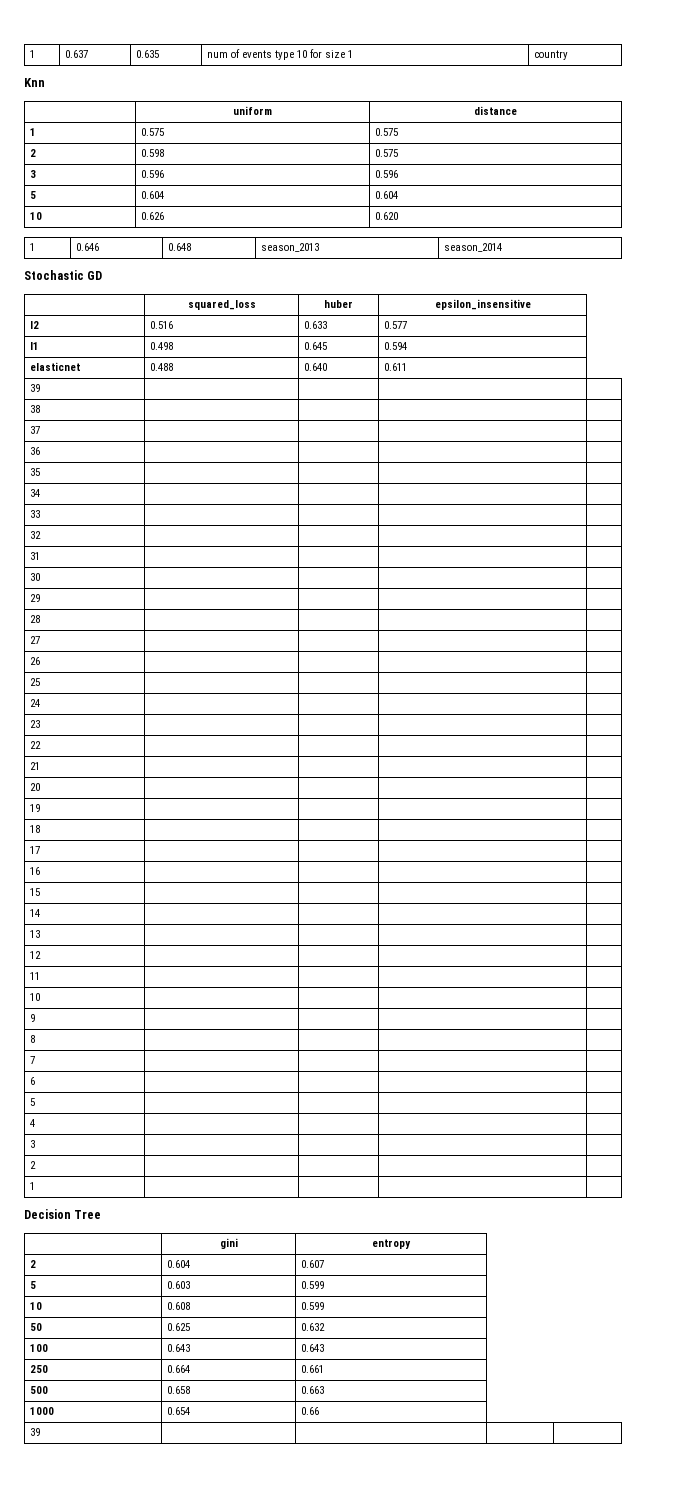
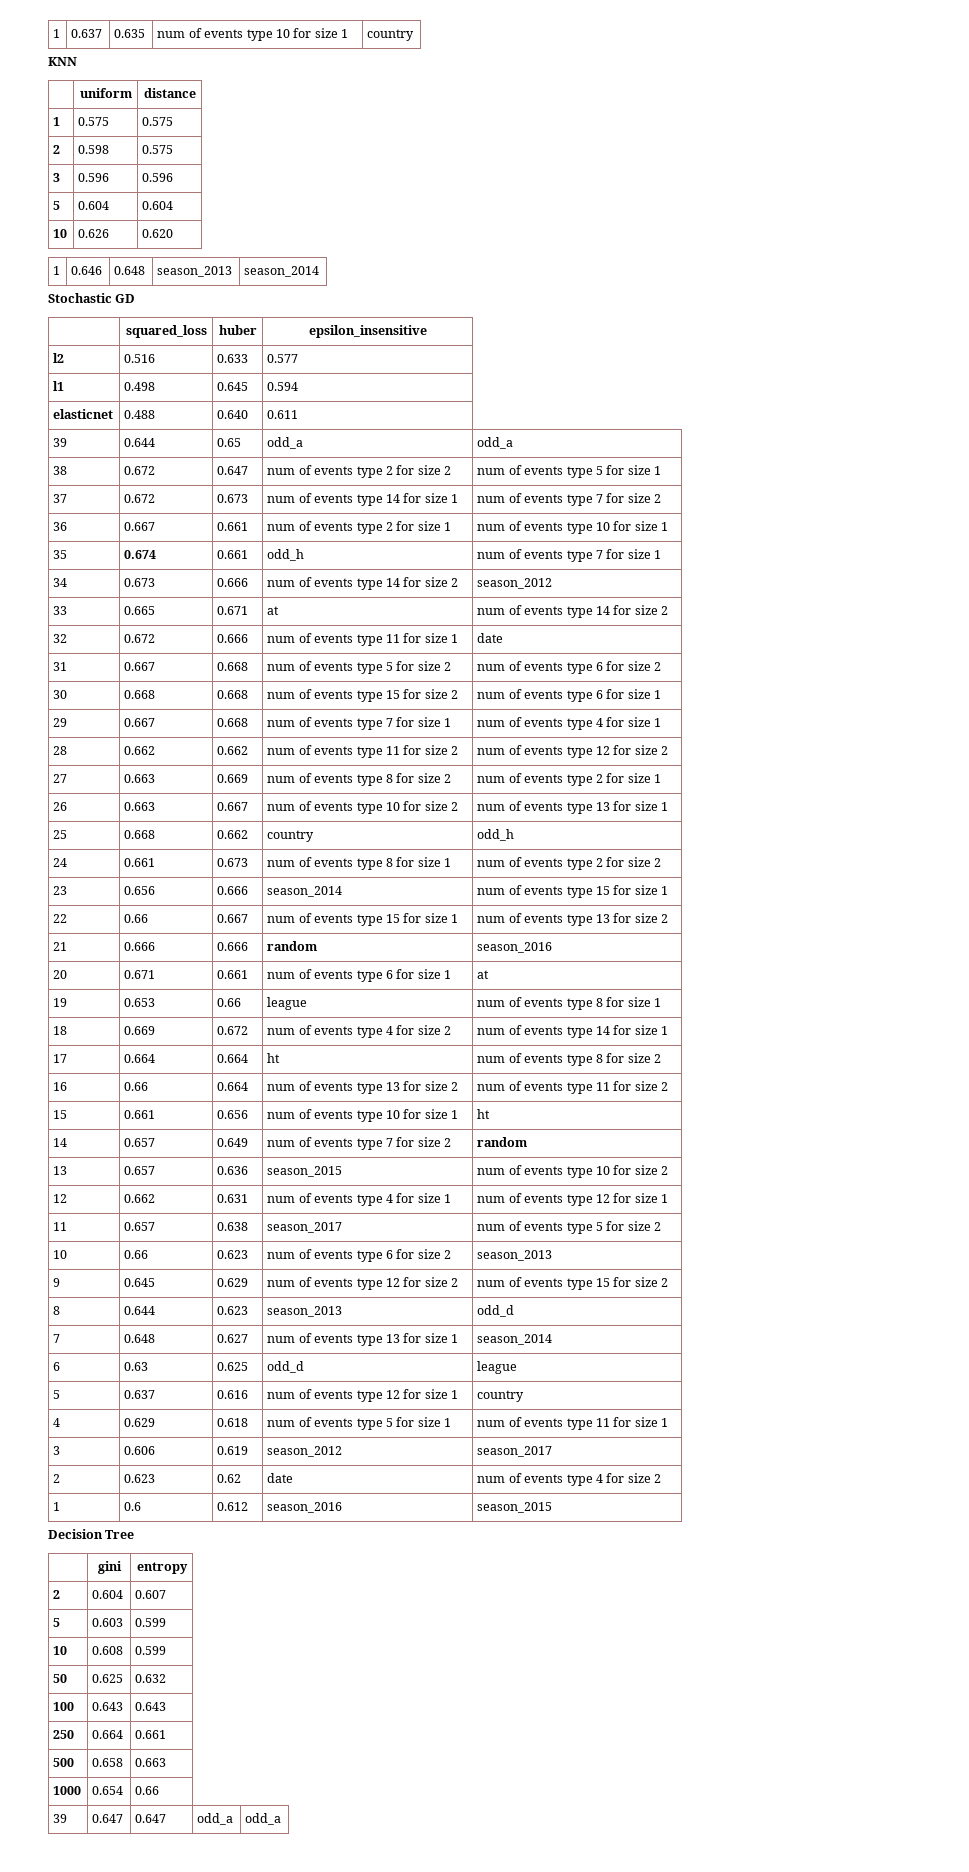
[24,78,45,87] Knn -> [48,57,77,66] KNN
[29,405,40,413] [29,426,40,434] [29,447,40,455] [29,468,40,476] [29,489,40,497] [29,510,40,518] [29,531,41,539] [29,552,40,560] [29,573,40,581] [29,594,40,602] [29,615,40,623] [29,636,40,644] [29,657,40,665] [29,678,40,686] [29,699,40,707] [29,720,40,728] [29,741,41,749] [29,762,40,770] [29,783,40,791] [29,804,40,812] [29,825,40,833] [29,846,40,854] [29,867,40,875] [29,888,40,896] [29,909,40,917] [29,930,40,938] [29,951,41,959] [29,972,40,980] [29,993,40,1001] [29,1014,35,1022] [29,1035,35,1043] [29,1056,35,1064] [29,1077,35,1085] [29,1098,35,1106] [29,1119,35,1127] [29,1140,35,1148] [29,1161,36,1169] [29,1182,35,1190] | | | // 38 | | | | // 37 | | | | // 36 | | | | // 35 | | | | // 34 | | | | // 33 | | | | // 32 | | | | // 31 | | | | // 30 | | | | // 29 | | | | // 28 | | | | // 27 | | | | // 26 | | | | // 25 | | | | // 24 | | | | // 23 | | | | // 22 | | | | // 21 | | | | // 20 | | | | // 19 | | | | // 18 | | | | // 17 | | | | // 16 | | | | // 15 | | | | // 14 | | | | // 13 | | | | // 12 | | | | // 11 | | | | // 10 | | | | // 9 | | | | // 8 | | | | // 7 | | | | // 6 | | | | // 5 | | | | // 4 | | | | // 3 | | | | // 2 | | | | // 1 | | | | -> [124,438,156,447] [217,438,242,447] [267,437,304,449] [477,437,514,449] [53,466,68,475] [124,466,156,475] [217,466,249,475] [267,465,452,478] [477,465,662,478] [53,494,68,503] [124,494,156,503] [217,494,249,503] [267,493,459,506] [477,493,662,506] [53,522,68,531] [124,522,156,531] [217,522,249,531] [267,521,452,534] [477,521,669,534] [53,550,68,559] [124,550,157,559] [217,550,249,559] [267,549,305,561] [477,549,662,562] [53,578,68,587] [124,578,156,587] [217,578,249,587] [267,577,459,590] [477,578,553,589] [53,606,68,615] [124,606,156,615] [217,606,249,615] [267,606,280,615] [477,605,669,618] [53,634,68,643] [124,634,156,643] [217,634,249,643] [267,633,459,646] [477,633,504,643] [53,662,68,671] [124,662,156,671] [217,662,249,671] [267,661,452,674] [477,661,662,674] [53,690,68,699] [124,690,156,699] [217,690,249,699] [267,689,459,702] [477,689,662,702] [53,718,68,727] [124,718,156,727] [217,718,249,727] [267,717,452,730] [477,717,662,730] [53,746,68,755] [124,746,156,755] [217,746,249,755] [267,745,459,758] [477,745,669,758] [53,774,68,783] [124,774,156,783] [217,774,249,783] [267,773,452,786] [477,773,662,786] [53,802,68,811] [124,802,156,811] [217,802,249,811] [267,801,459,814] [477,801,669,814] [53,830,68,839] [124,830,156,839] [217,830,249,839] [267,830,315,842] [477,829,515,841] [53,858,68,867] [124,858,156,867] [217,858,249,867] [267,857,452,870] [477,857,662,870] [53,886,68,895] [124,886,156,895] [217,886,249,895] [267,886,343,897] [477,885,669,898] [53,914,68,923] [124,914,149,923] [217,914,249,923] [267,913,459,926] [477,913,669,926] [53,942,68,951] [124,942,156,951] [217,942,249,951] [267,941,318,951] [477,942,553,953] [53,970,68,979] [124,970,156,979] [217,970,249,979] [267,969,452,982] [477,970,490,979] [53,998,68,1007] [124,998,156,1007] [217,998,242,1007] [267,997,308,1010] [477,997,662,1010] [53,1026,68,1035] [124,1026,156,1035] [217,1026,249,1035] [267,1025,452,1038] [477,1025,669,1038] [53,1054,68,1063] [124,1054,156,1063] [217,1054,249,1063] [267,1053,281,1063] [477,1053,662,1066] [53,1082,68,1091] [124,1082,149,1091] [217,1082,249,1091] [267,1081,459,1094] [477,1081,669,1094] [53,1110,68,1119] [124,1110,156,1119] [217,1110,249,1119] [267,1109,459,1122] [477,1109,491,1119] [53,1138,68,1147] [124,1138,156,1147] [217,1138,249,1147] [267,1137,452,1150] [477,1137,528,1147] [53,1166,68,1175] [124,1166,156,1175] [217,1166,249,1175] [267,1166,343,1177] [477,1165,669,1178] [53,1194,68,1203] [124,1194,156,1203] [217,1194,249,1203] [267,1193,452,1206] [477,1193,669,1206] [53,1222,68,1231] [124,1222,156,1231] [217,1222,249,1231] [267,1222,343,1233] [477,1221,662,1234] [53,1250,68,1259] [124,1250,149,1259] [217,1250,249,1259] [267,1249,452,1262] [477,1250,553,1261] [53,1278,61,1287] [124,1278,156,1287] [217,1278,249,1287] [267,1277,459,1290] [477,1277,669,1290] [53,1306,61,1315] [124,1306,156,1315] [217,1306,249,1315] [267,1306,343,1317] [477,1305,515,1317] [53,1334,61,1343] [124,1334,156,1343] [217,1334,249,1343] [267,1333,459,1346] [477,1334,553,1345] [53,1362,61,1371] [124,1362,149,1371] [217,1362,249,1371] [267,1361,305,1373] [477,1361,518,1374] [53,1390,61,1399] [124,1390,156,1399] [217,1390,249,1399] [267,1389,459,1402] [477,1390,525,1402] [53,1418,61,1427] [124,1418,156,1427] [217,1418,249,1427] [267,1417,452,1430] [477,1417,669,1430] [53,1446,61,1455] [124,1446,156,1455] [217,1446,249,1455] [267,1446,343,1457] [477,1446,553,1457] [53,1474,61,1483] [124,1474,156,1483] [217,1474,242,1483] [267,1473,294,1483] [477,1473,662,1486] [53,1502,61,1511] [124,1502,142,1511] [217,1502,249,1511] [267,1502,343,1513] [477,1502,553,1513] 0.644 | 0.65 | odd_a | odd_a // 38 | 0.672 | 0.647 | num of events type 2 for size 2 | num of events type 5 for size 1 // 37 | 0.672 | 0.673 | num of events type 14 for size 1 | num of events type 7 for size 2 // 36 | 0.667 | 0.661 | num of events type 2 for size 1 | num of events type 10 for size 1 // 35 | 0.674 | 0.661 | odd_h | num of events type 7 for size 1 // 34 | 0.673 | 0.666 | num of events type 14 for size 2 | season_2012 // 33 | 0.665 | 0.671 | at | num of events type 14 for size 2 // 32 | 0.672 | 0.666 | num of events type 11 for size 1 | date // 31 | 0.667 | 0.668 | num of events type 5 for size 2 | num of events type 6 for size 2 // 30 | 0.668 | 0.668 | num of events type 15 for size 2 | num of events type 6 for size 1 // 29 | 0.667 | 0.668 | num of events type 7 for size 1 | num of events type 4 for size 1 // 28 | 0.662 | 0.662 | num of events type 11 for size 2 | num of events type 12 for size 2 // 27 | 0.663 | 0.669 | num of events type 8 for size 2 | num of events type 2 for size 1 // 26 | 0.663 | 0.667 | num of events type 10 for size 2 | num of events type 13 for size 1 // 25 | 0.668 | 0.662 | country | odd_h // 24 | 0.661 | 0.673 | num of events type 8 for size 1 | num of events type 2 for size 2 // 23 | 0.656 | 0.666 | season_2014 | num of events type 15 for size 1 // 22 | 0.66 | 0.667 | num of events type 15 for size 1 | num of events type 13 for size 2 // 21 | 0.666 | 0.666 | random | season_2016 // 20 | 0.671 | 0.661 | num of events type 6 for size 1 | at // 19 | 0.653 | 0.66 | league | num of events type 8 for size 1 // 18 | 0.669 | 0.672 | num of events type 4 for size 2 | num of events type 14 for size 1 // 17 | 0.664 | 0.664 | ht | num of events type 8 for size 2 // 16 | 0.66 | 0.664 | num of events type 13 for size 2 | num of events type 11 for size 2 // 15 | 0.661 | 0.656 | num of events type 10 for size 1 | ht // 14 | 0.657 | 0.649 | num of events type 7 for size 2 | random // 13 | 0.657 | 0.636 | season_2015 | num of events type 10 for size 2 // 12 | 0.662 | 0.631 | num of events type 4 for size 1 | num of events type 12 for size 1 // 11 | 0.657 | 0.638 | season_2017 | num of events type 5 for size 2 // 10 | 0.66 | 0.623 | num of events type 6 for size 2 | season_2013 // 9 | 0.645 | 0.629 | num of events type 12 for size 2 | num of events type 15 for size 2 // 8 | 0.644 | 0.623 | season_2013 | odd_d // 7 | 0.648 | 0.627 | num of events type 13 for size 1 | season_2014 // 6 | 0.63 | 0.625 | odd_d | league // 5 | 0.637 | 0.616 | num of events type 12 for size 1 | country // 4 | 0.629 | 0.618 | num of events type 5 for size 1 | num of events type 11 for size 1 // 3 | 0.606 | 0.619 | season_2012 | season_2017 // 2 | 0.623 | 0.62 | date | num of events type 4 for size 2 // 1 | 0.6 | 0.612 | season_2016 | season_2015
(40, 1432) | | | -> [92,1814,124,1823] [135,1814,167,1823] [197,1813,234,1825] [245,1813,282,1825] 0.647 | 0.647 | odd_a | odd_a

